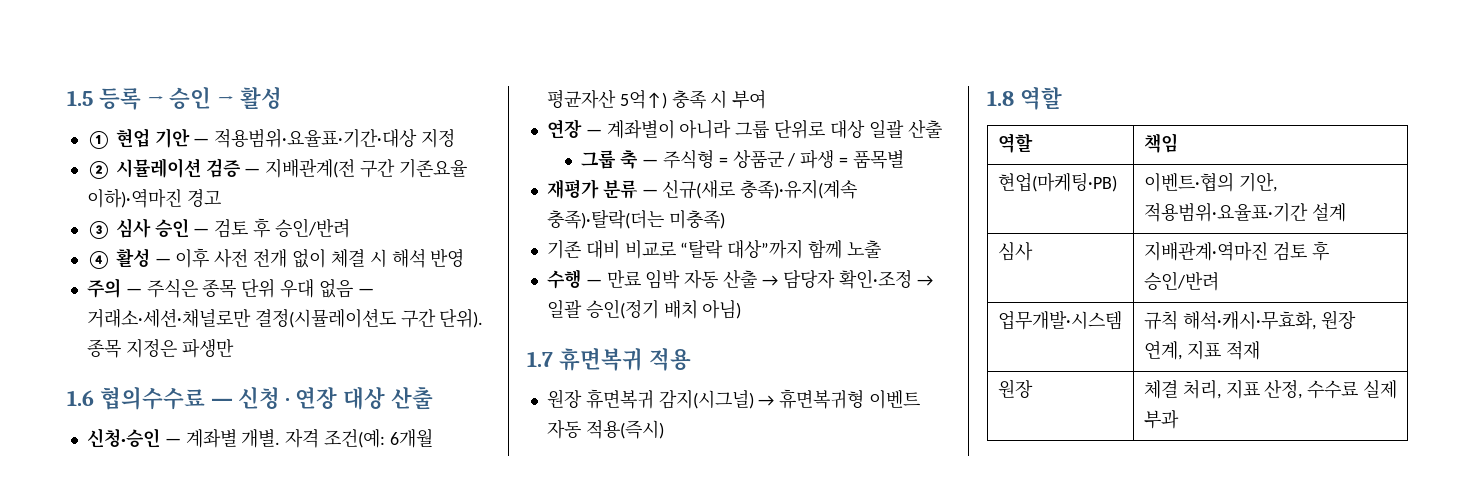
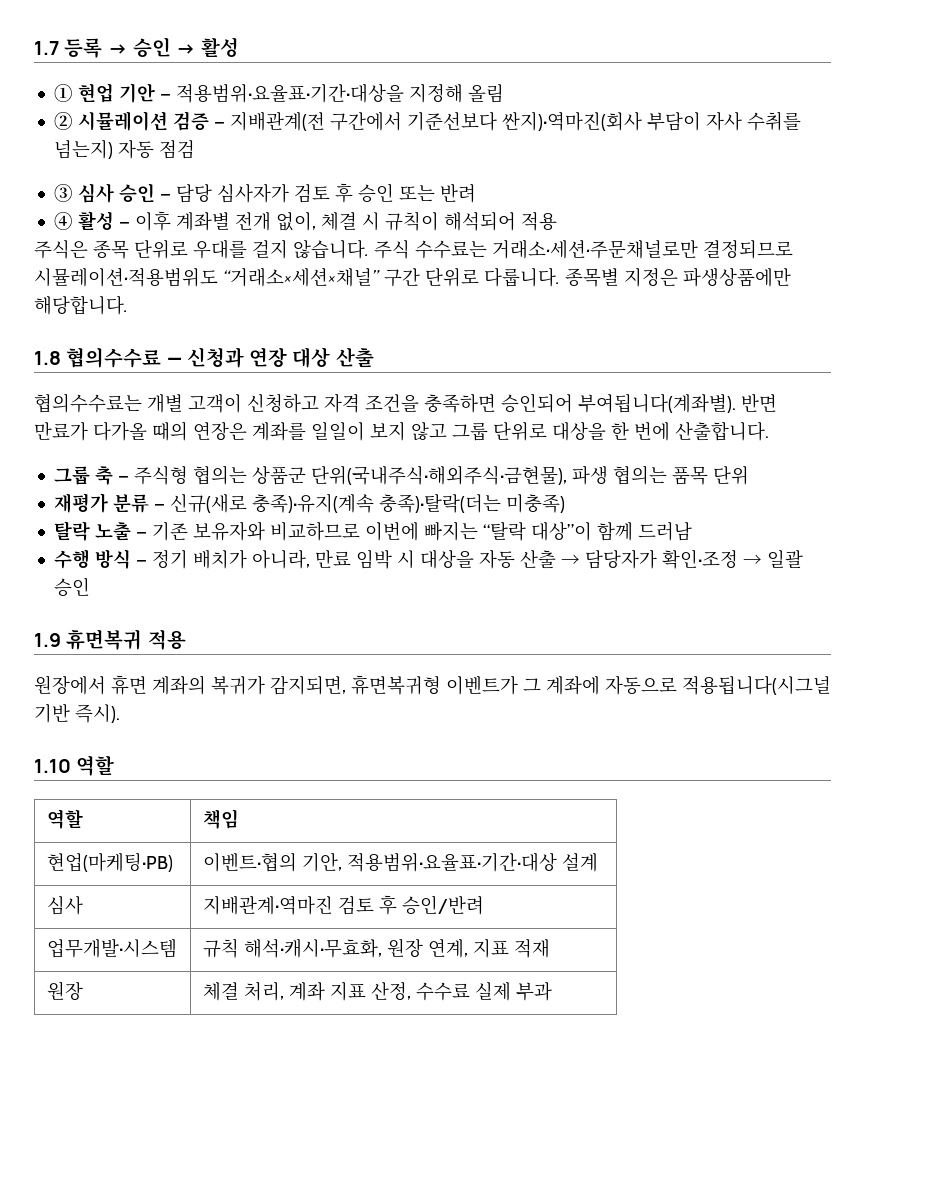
[67,90,93,106] 1.5 -> [34,41,59,55] 1.7
[214,128,456,148] 적용범위·요율표·기간·대상 지정 -> [176,83,505,103] 적용범위·요율표·기간·대상을 지정해 올림
[360,159,467,178] [86,189,221,208] [86,218,350,239] [86,248,465,269] [86,278,374,298] [86,309,484,328] [86,338,234,358] [67,387,433,410] [86,428,433,448] [546,89,767,109] [546,119,942,139] [581,149,905,169] 구간 기존요율 이하)·역마진 경고 // ③ 심사 승인 — 검토 후 승인/반려 // ④ 활성 — 이후 사전 전개 없이 체결 시 해석 반영 // 주의 — 주식은 종목 단위 우대 없음 — 거래소·세션·채널로만 결정(시뮬레이션도 구간 단위). 종목 지정은 파생만 // 1.6 협의수수료 — 신청 · 연장 대상 산출 // 신청·승인 — 계좌별 개별. 자격 조건(예: 6개월 평균자산 5억↑) 충족 시 부여 // 연장 — 계좌별이 아니라 그룹 단위로 대상 일괄 산출 // 그룹 축 — 주식형 = 상품군 / 파생 = 품목별 -> [330,111,802,131] [54,139,196,159] [54,183,477,203] [54,211,558,231] [34,239,793,259] [34,267,791,287] [34,295,128,315] [34,347,374,368] [34,393,777,413] [34,421,769,441] [54,465,750,485] 구간에서 기준선보다 싼지)·역마진(회사 부담이 자사 수취를 넘는지) 자동 점검 // ③ 심사 승인 — 담당 심사자가 검토 후 승인 또는 반려 // ④ 활성 — 이후 계좌별 전개 없이, 체결 시 규칙이 해석되어 적용 // 주식은 종목 단위로 우대를 걸지 않습니다. 주식 수수료는 거래소·세션·주문채널로만 결정되므로 시뮬레이션·적용범위도 “거래소×세션×채널” 구간 단위로 다룹니다. 종목별 지정은 파생상품에만 해당합니다. // 1.8 협의수수료 — 신청과 연장 대상 산출 // 협의수수료는 개별 고객이 신청하고 자격 조건을 충족하면 승인되어 부여됩니다(계좌별). 반면 만료가 다가올 때의 연장은 계좌를 일일이 보지 않고 그룹 단위로 대상을 한 번에 산출합니다. // 그룹 축 — 주식형 협의는 상품군 단위(국내주식·해외주식·금현물), 파생 협의는 품목 단위
[546,239,881,259] [546,269,681,289] 기존 대비 비교로 “탈락 대상”까지 함께 노출 // 수행 — 만료 임박 -> [54,521,693,541] [54,549,475,569] 탈락 노출 — 기존 보유자와 비교하므로 이번에 빠지는 “탈락 대상”이 함께 드러남 // 수행 방식 — 정기 배치가 아니라, 만료 임박 시 대상을
[782,269,835,289] 담당자 -> [585,549,658,569] 담당자가
[585,299,742,319] [527,348,691,371] [546,389,921,409] [546,419,664,439] [987,90,1014,106] 승인(정기 배치 아님) // 1.7 휴면복귀 적용 // 원장 휴면복귀 감지(시그널) → 휴면복귀형 이벤트 자동 적용(즉시) // 1.8 -> [54,577,91,596] [34,629,186,650] [34,675,831,695] [34,704,120,723] [34,759,71,773] 승인 // 1.9 휴면복귀 적용 // 원장에서 휴면 계좌의 복귀가 감지되면, 휴면복귀형 이벤트가 그 계좌에 자동으로 적용됩니다(시그널 기반 즉시). // 1.10
[1143,203,1308,222] 적용범위·요율표·기간 -> [346,853,557,872] 적용범위·요율표·기간·대상
(1221, 389) none -> [288,982,325,1001] 계좌

